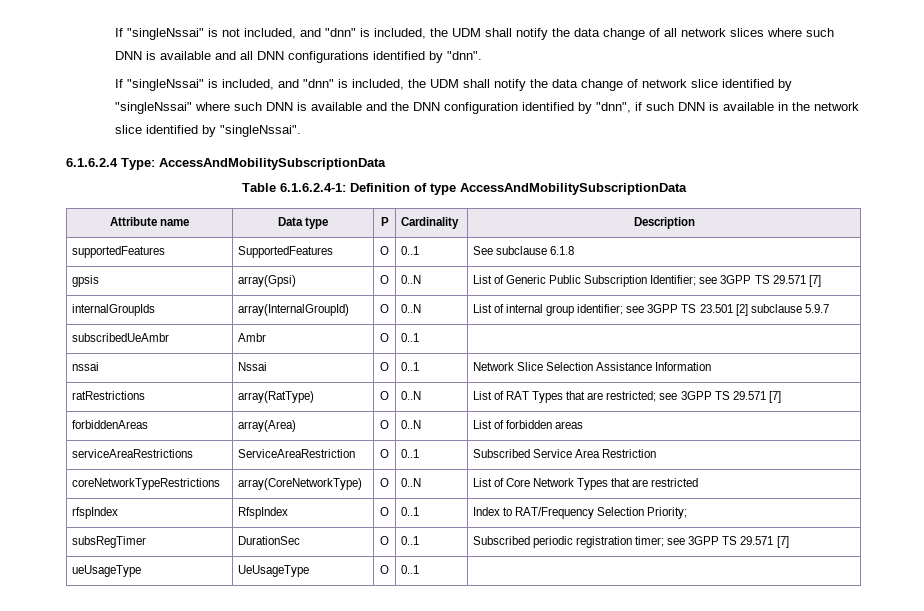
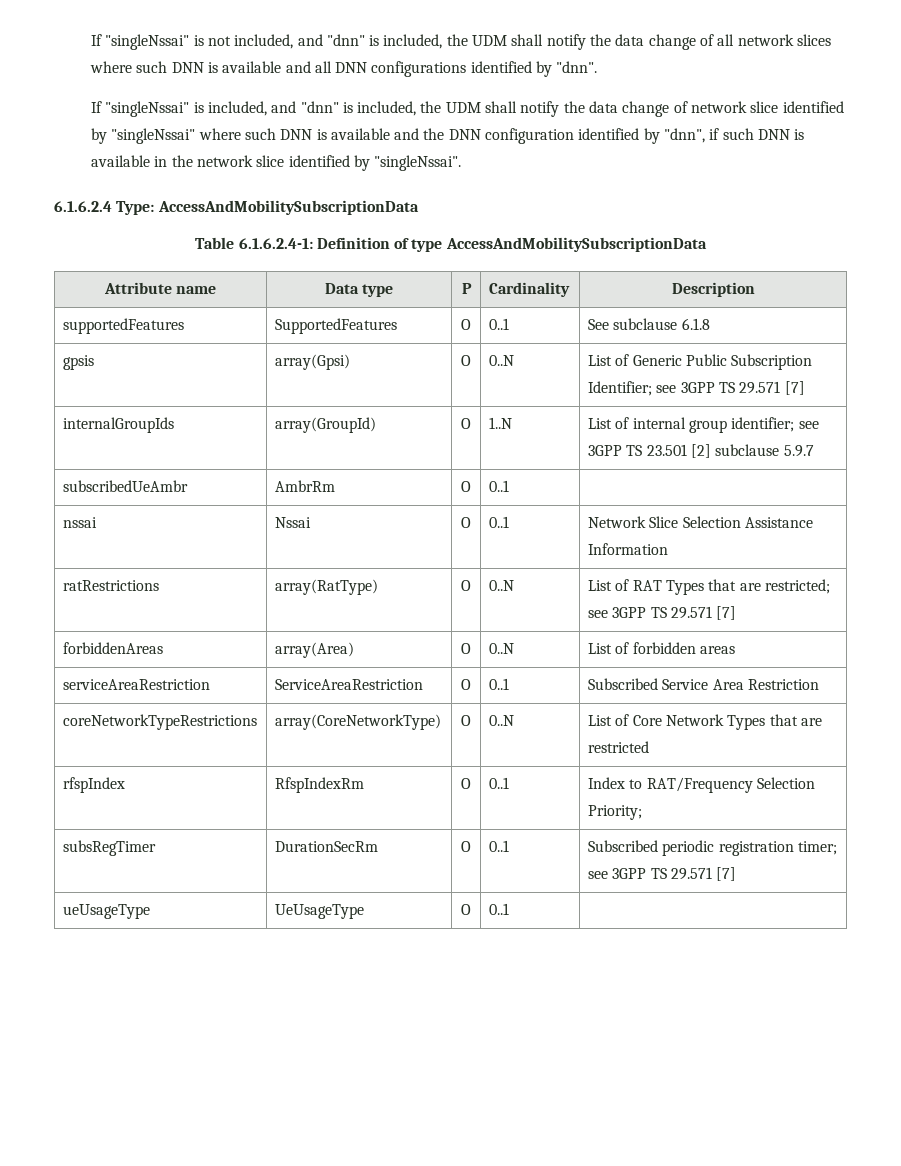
[237,304,349,316] [380,304,389,313] [400,304,421,313] array(InternalGroupId) | O | 0..N -> [274,417,376,433] [461,418,471,429] [488,417,512,429] array(GroupId) | O | 1..N
[237,333,266,342] Ambr -> [274,480,335,492] AmbrRm
[71,449,193,458] serviceAreaRestrictions -> [62,679,210,690] serviceAreaRestriction
[237,507,288,519] RfspIndex -> [274,777,364,793] RfspIndexRm
[237,536,300,545] DurationSec -> [274,841,378,852] DurationSecRm

